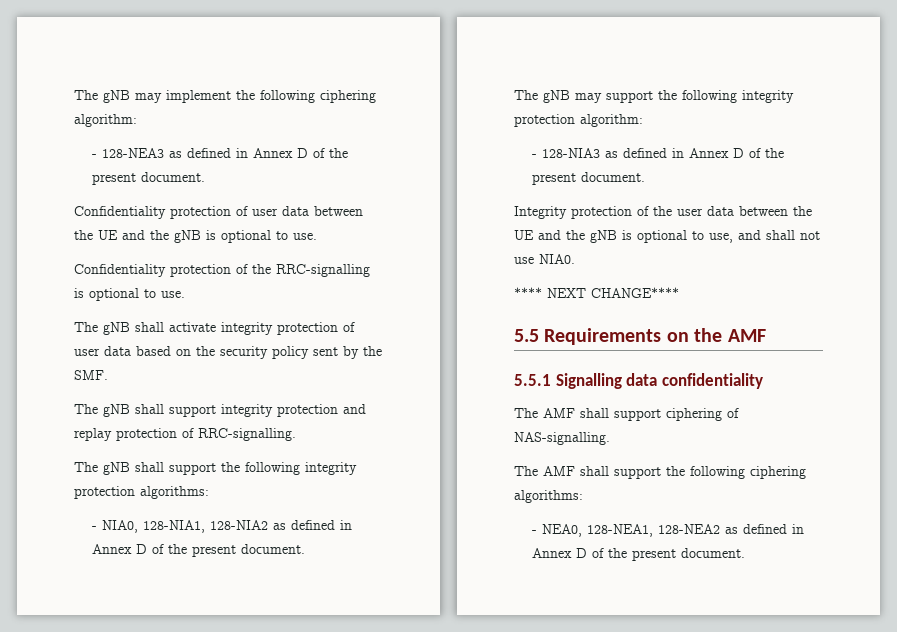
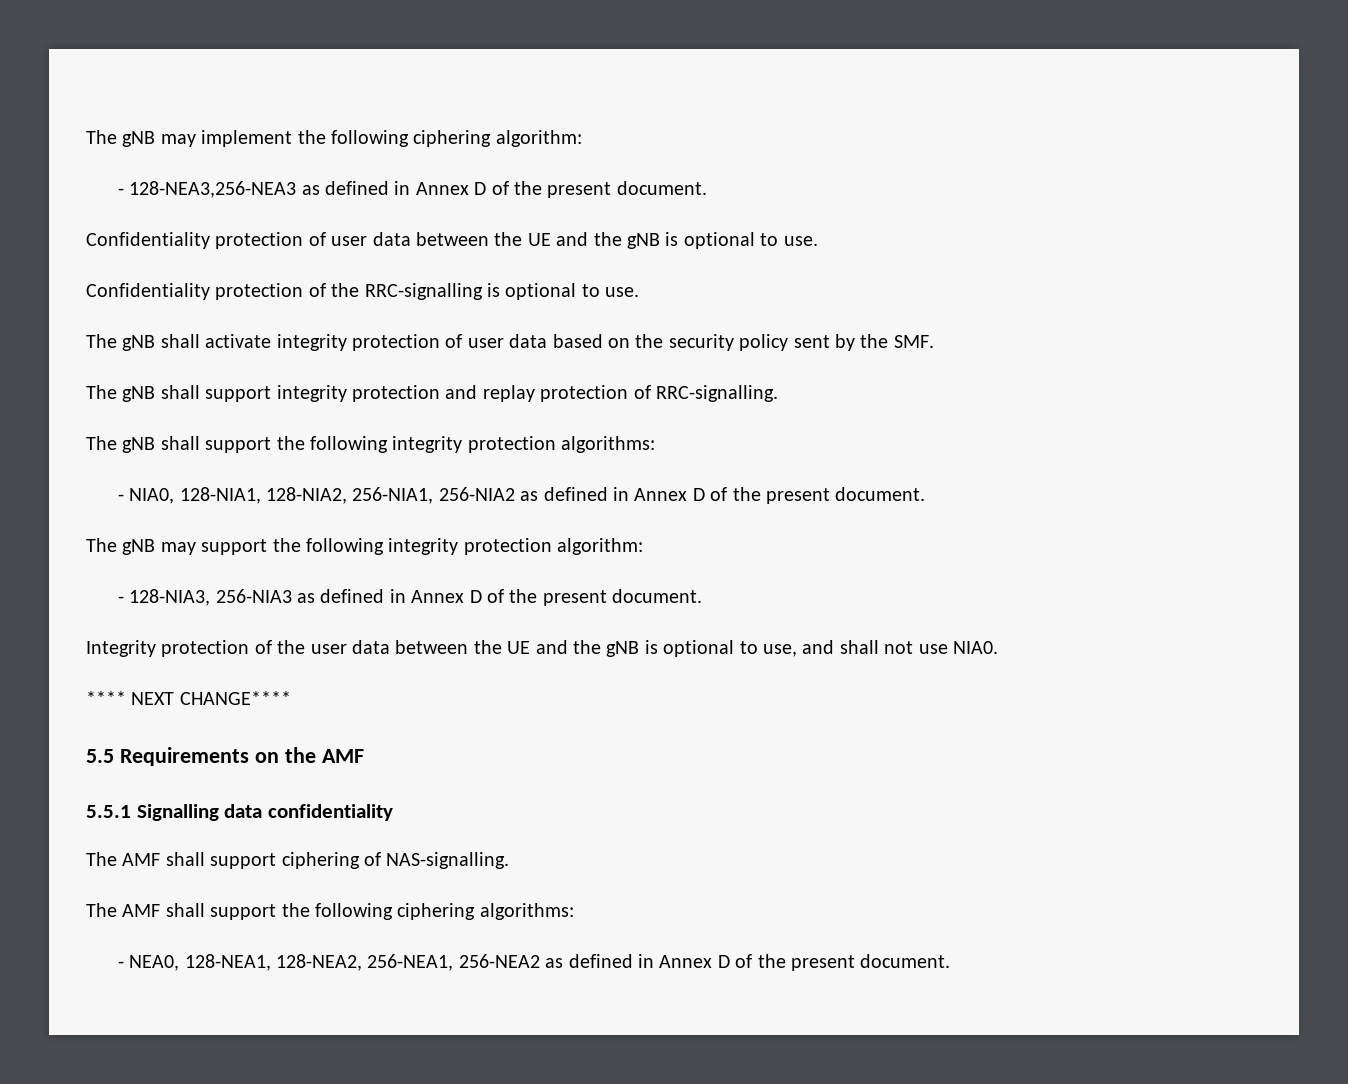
[102,148,165,158] 128-NEA3 -> [129,181,297,198] 128-NEA3,256-NEA3
[210,520,269,530] 128-NIA2 -> [265,487,515,504] 128-NIA2, 256-NIA1, 256-NIA2
[542,148,601,158] 128-NIA3 -> [129,589,292,606] 128-NIA3, 256-NIA3
[658,524,721,534] 128-NEA2 -> [275,954,540,971] 128-NEA2, 256-NEA1, 256-NEA2

